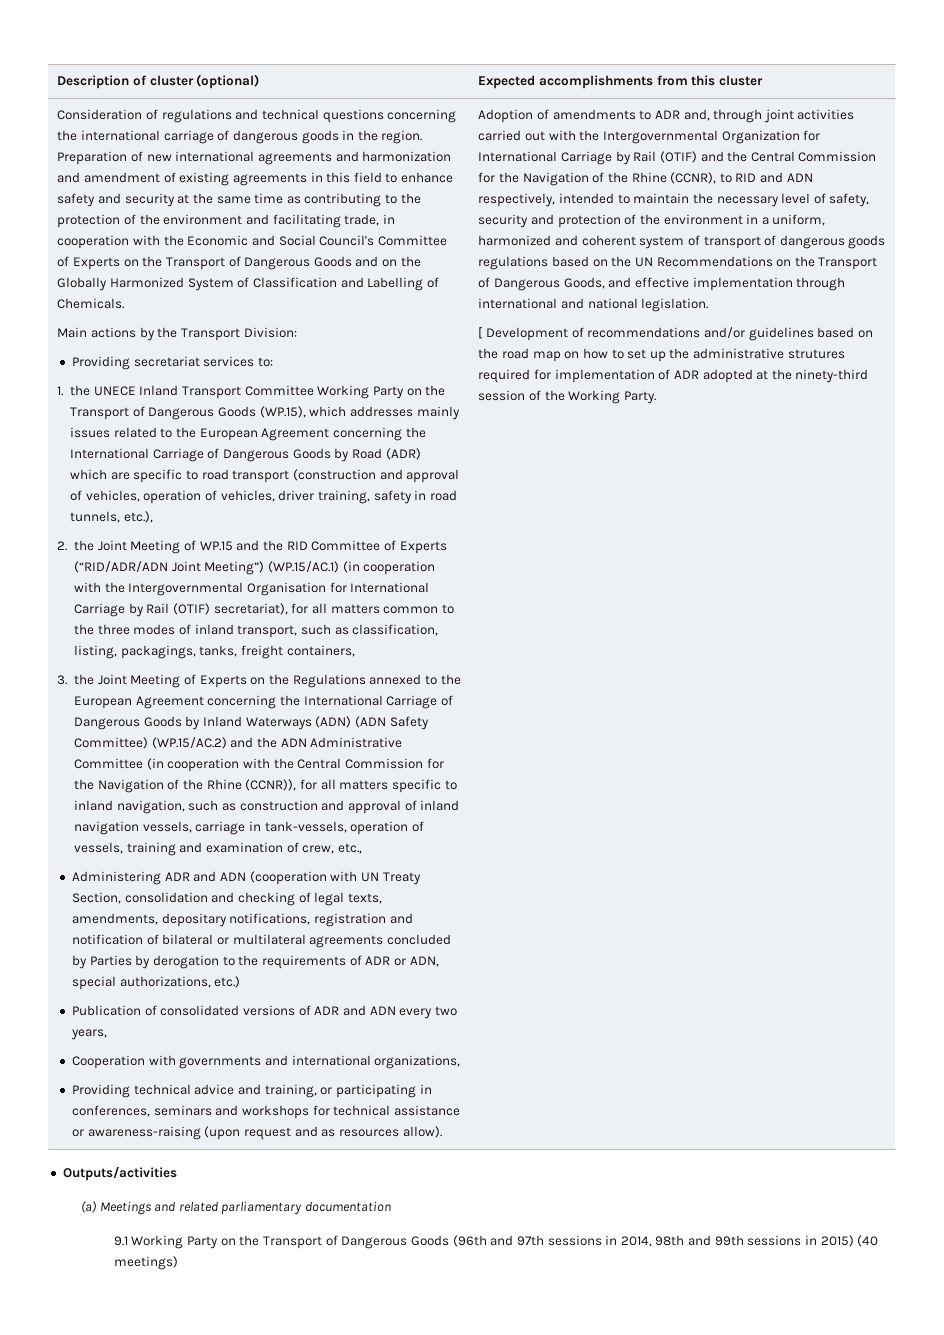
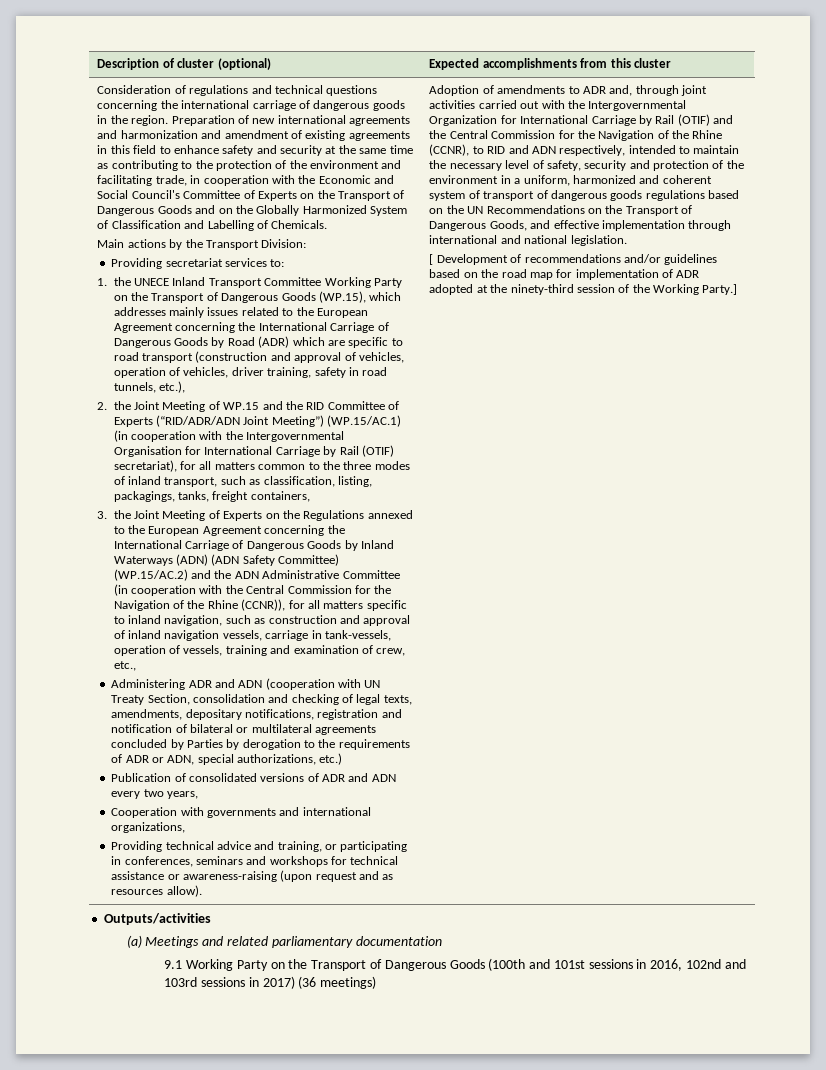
[564,348,845,362] [478,369,531,383] on how to set up the administrative strutures required -> (553, 276) none
[623,391,656,404] Party. -> [702,284,738,295] Party.]
[452,1235,879,1247] (96th and 97th sessions in 2014, 98th and 99th sessions in 2015) (40 -> [488,958,746,971] [164,976,317,989] (100th and 101st sessions in 2016, 102nd and 103rd sessions in 2017) (36

